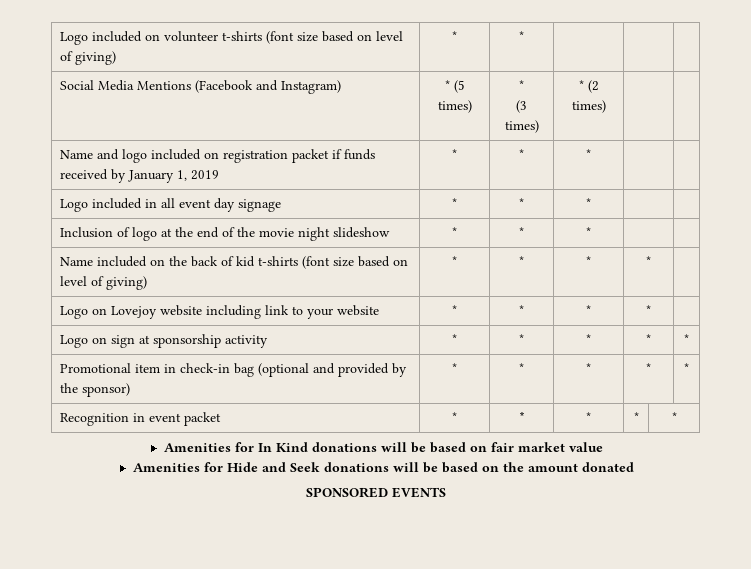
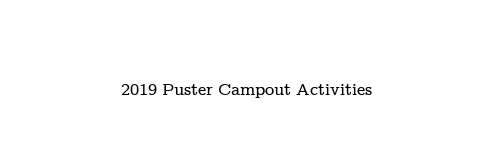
[60,31,404,45] [60,51,117,65] [452,31,457,41] [519,31,524,41] [60,80,342,94] [444,80,465,93] [437,100,472,113] [519,80,524,90] [516,100,527,113] [504,120,539,133] [578,80,599,93] [571,100,606,113] [60,149,376,163] [60,169,220,183] [452,149,457,159] [519,149,524,159] [586,149,591,159] [60,198,282,212] [452,198,457,208] [519,198,524,208] [586,198,591,208] [60,227,391,241] [452,227,457,237] [519,227,524,237] [586,227,591,237] [60,256,409,269] [60,276,148,290] [452,256,457,266] [519,256,524,266] [586,256,591,266] [646,256,651,266] [60,305,380,319] [452,305,457,315] [519,305,524,315] [586,305,591,315] [646,305,651,315] [60,334,269,348] [452,334,457,344] [519,334,524,344] [586,334,591,344] [646,334,651,344] [684,334,689,344] [60,363,408,377] [60,383,131,397] [452,363,457,373] [519,363,524,373] [586,363,591,373] [646,363,651,373] [684,363,689,373] [60,412,222,426] [452,412,457,422] [518,411,525,422] [586,412,591,422] [633,412,639,422] [671,412,677,422] [163,442,603,453] [132,462,634,473] [305,487,446,498] Logo included on volunteer t-shirts (font size based on level of giving) | * | * | | | // Social Media Mentions (Facebook and Instagram) | * (5 times) | * // (3 times) | * (2 times) | | // Name and logo included on registration packet if funds received by January 1, 2019 | * | * | * | | // Logo included in all event day signage | * | * | * | | // Inclusion of logo at the end of the movie night slideshow | * | * | * | | // Name included on the back of kid t-shirts (font size based on level of giving) | * | * | * | * | // Logo on Lovejoy website including link to your website | * | * | * | * | // Logo on sign at sponsorship activity | * | * | * | * | * // Promotional item in check-in bag (optional and provided by the sponsor) | * | * | * | * | * // Recognition in event packet | * | * | * | * | * // Amenities for In Kind donations will be based on fair market value // Amenities for Hide and Seek donations will be based on the amount donated // SPONSORED EVENTS -> [120,84,372,98] 2019 Puster Campout Activities

